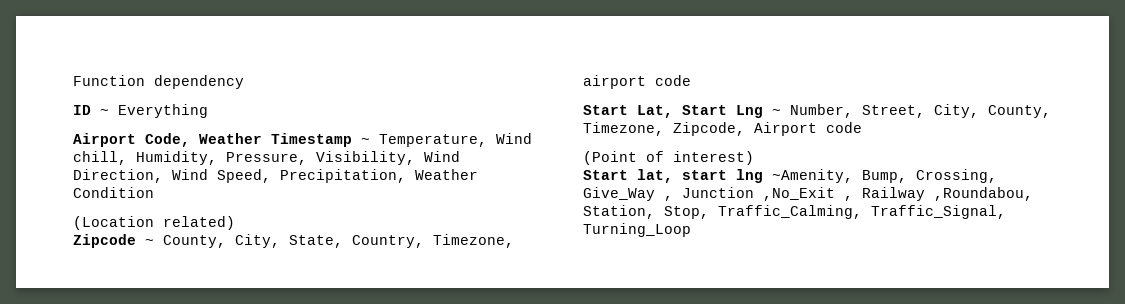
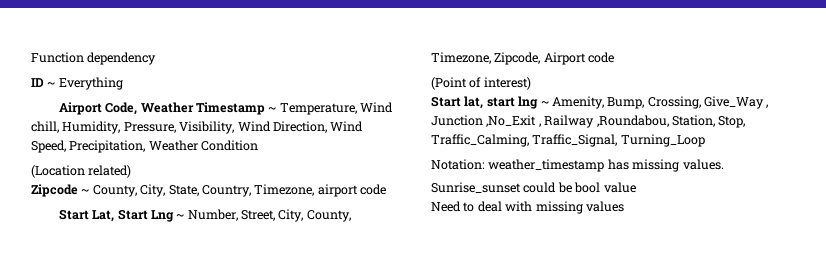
[772,169,853,183] ~Amenity, -> [540,96,604,109] ~ Amenity,
(691, 230) none -> [431,159,724,172] [431,182,636,193] [431,201,624,214] // Notation: weather_timestamp has missing values. // Sunrise_sunset could be bool value // Need to deal with missing values

